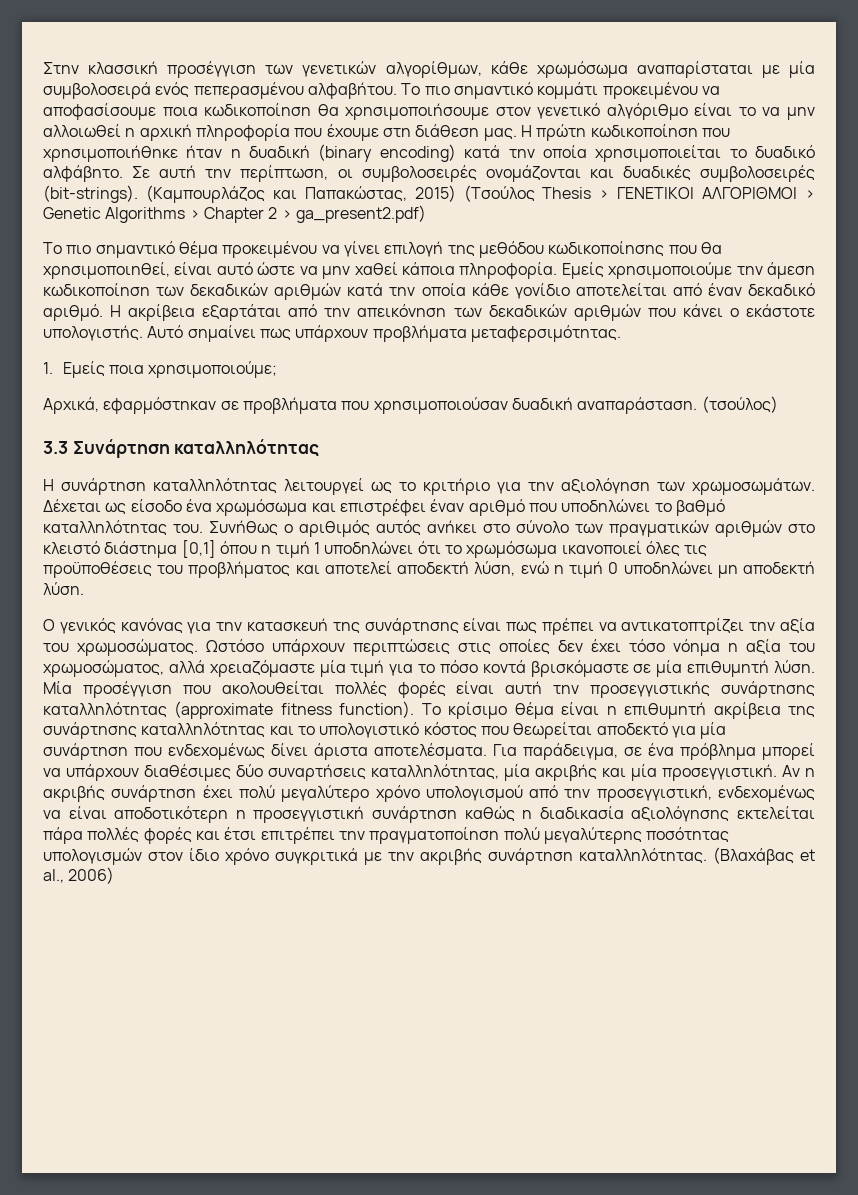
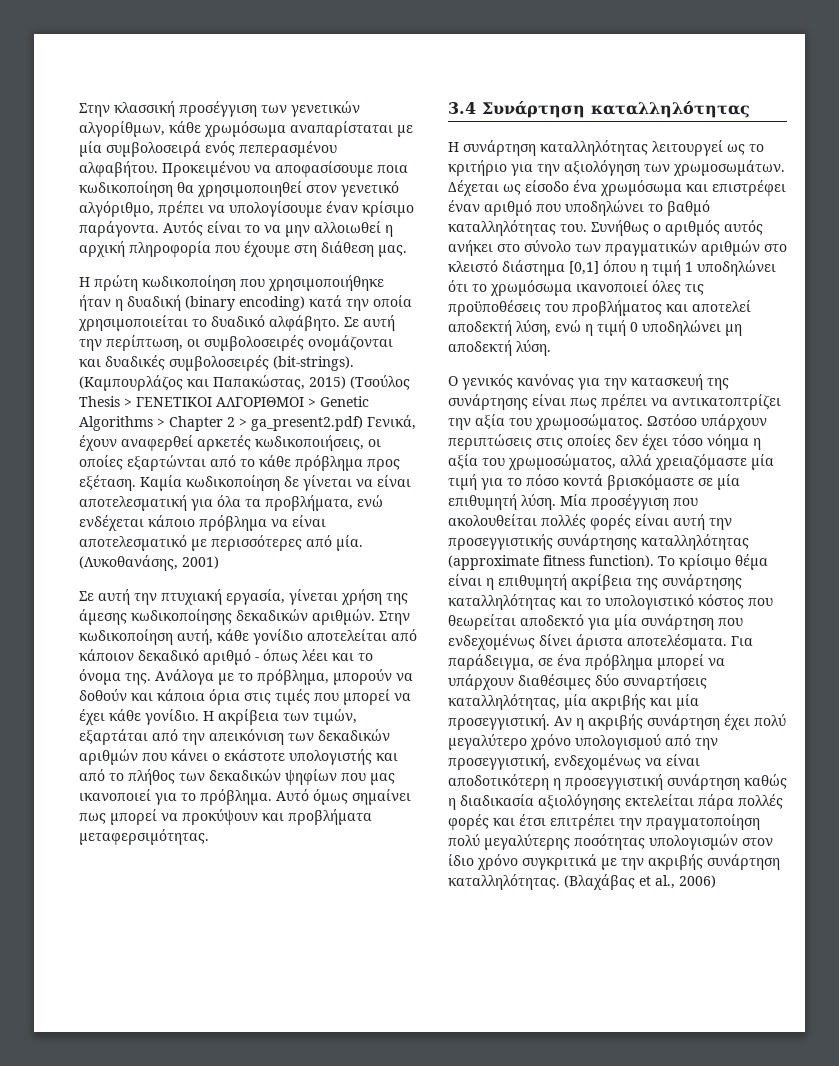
[401,82,698,99] Το πιο σημαντικό κομμάτι προκειμένου -> [162,161,250,177] Προκειμένου
[345,103,490,120] χρησιμοποιήσουμε -> [197,181,302,197] χρησιμοποιηθεί
[606,103,688,120] αλγόριθμο -> [79,201,414,217] [79,221,203,237] αλγόριθμο, πρέπει να υπολογίσουμε έναν κρίσιμο παράγοντα. Αυτός
(517, 134) none -> (407, 251) //
[43,241,722,258] [43,262,815,279] [43,283,815,300] [43,304,196,321] // Το πιο σημαντικό θέμα προκειμένου να γίνει επιλογή της μεθόδου κωδικοποίησης που θα χρησιμοποιηθεί, είναι αυτό ώστε να μην χαθεί κάποια πληροφορία. Εμείς χρησιμοποιούμε την άμεση κωδικοποίηση των δεκαδικών αριθμών κατά την οποία κάθε γονίδιο αποτελείται από έναν δεκαδικό αριθμό. Η ακρίβεια -> [367,415,416,430] [79,435,381,451] [79,455,400,471] [79,475,411,491] [79,495,383,511] [79,515,326,531] [79,535,363,551] [79,555,219,571] [79,589,408,605] [79,609,410,625] [79,629,417,645] [79,649,373,665] [79,669,413,685] [79,689,411,705] [79,709,357,725] Γενικά, έχουν αναφερθεί αρκετές κωδικοποιήσεις, οι οποίες εξαρτώνται από το κάθε πρόβλημα προς εξέταση. Καμία κωδικοποίηση δε γίνεται να είναι αποτελεσματική για όλα τα προβλήματα, ενώ ενδέχεται κάποιο πρόβλημα να είναι αποτελεσματικό με περισσότερες από μία. (Λυκοθανάσης, 2001) // Σε αυτή την πτυχιακή εργασία, γίνεται χρήση της άμεσης κωδικοποίησης δεκαδικών αριθμών. Στην κωδικοποίηση αυτή, κάθε γονίδιο αποτελείται από κάποιον δεκαδικό αριθμό - όπως λέει και το όνομα της. Ανάλογα με το πρόβλημα, μπορούν να δοθούν και κάποια όρια στις τιμές που μπορεί να έχει κάθε γονίδιο. Η ακρίβεια των τιμών,
[357,304,447,317] απεικόνηση -> [209,729,284,745] απεικόνιση
[43,325,621,342] [43,361,278,378] [43,396,778,414] [43,441,68,454] υπολογιστής. Αυτό σημαίνει πως υπάρχουν προβλήματα μεταφερσιμότητας. // 1. Εμείς ποια χρησιμοποιούμε; // Αρχικά, εφαρμόστηκαν σε προβλήματα που χρησιμοποιούσαν δυαδική αναπαράσταση. (τσούλος) // 3.3 -> [289,749,398,765] [79,769,395,785] [79,789,411,805] [79,809,372,825] [79,829,209,845] [448,102,476,114] υπολογιστής και από το πλήθος των δεκαδικών ψηφίων που μας ικανοποιεί για το πρόβλημα. Αυτό όμως σημαίνει πως μπορεί να προκύψουν και προβλήματα μεταφερσιμότητας. // 3.4
[299,520,370,537] αριθιμός -> [665,220,720,236] αριθμός

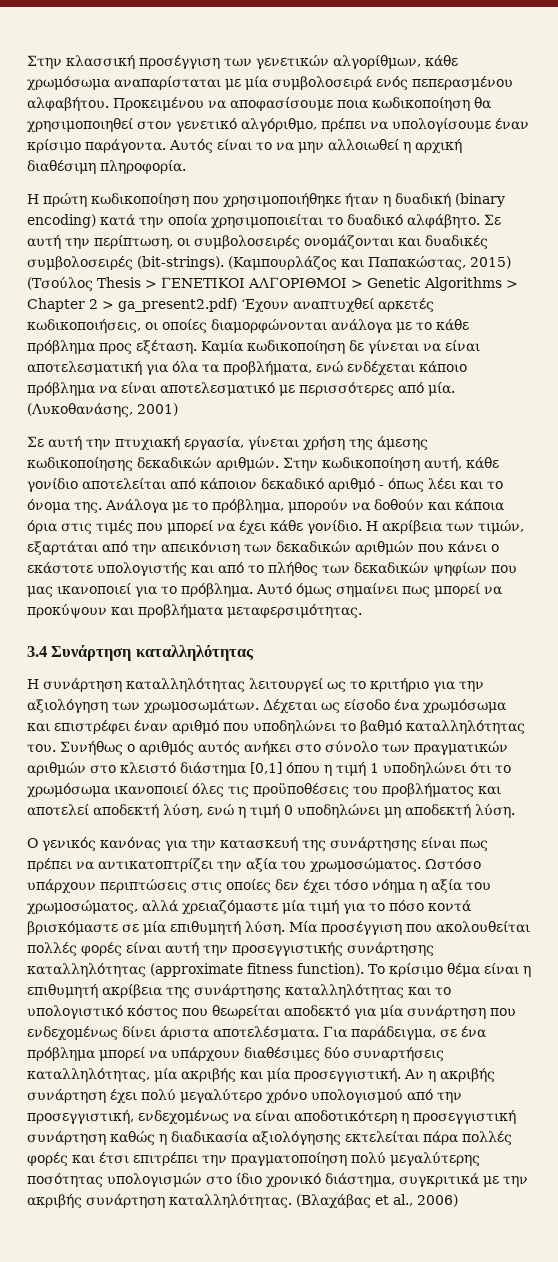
[129,241,407,257] πληροφορία που έχουμε στη διάθεση μας. -> [27,160,186,174] διαθέσιμη πληροφορία.
[367,415,416,430] [79,435,193,451] Γενικά, έχουν αναφερθεί -> [241,298,374,313] ‘Εχουν αναπτυχθεί
[127,455,236,471] εξαρτώνται από -> [211,319,412,333] διαμορφώνονται ανάλογα με
[742,838,773,846] [448,854,518,870] στον ίδιο χρόνο -> [206,1173,395,1188] στο ίδιο χρονικό διάστημα,

